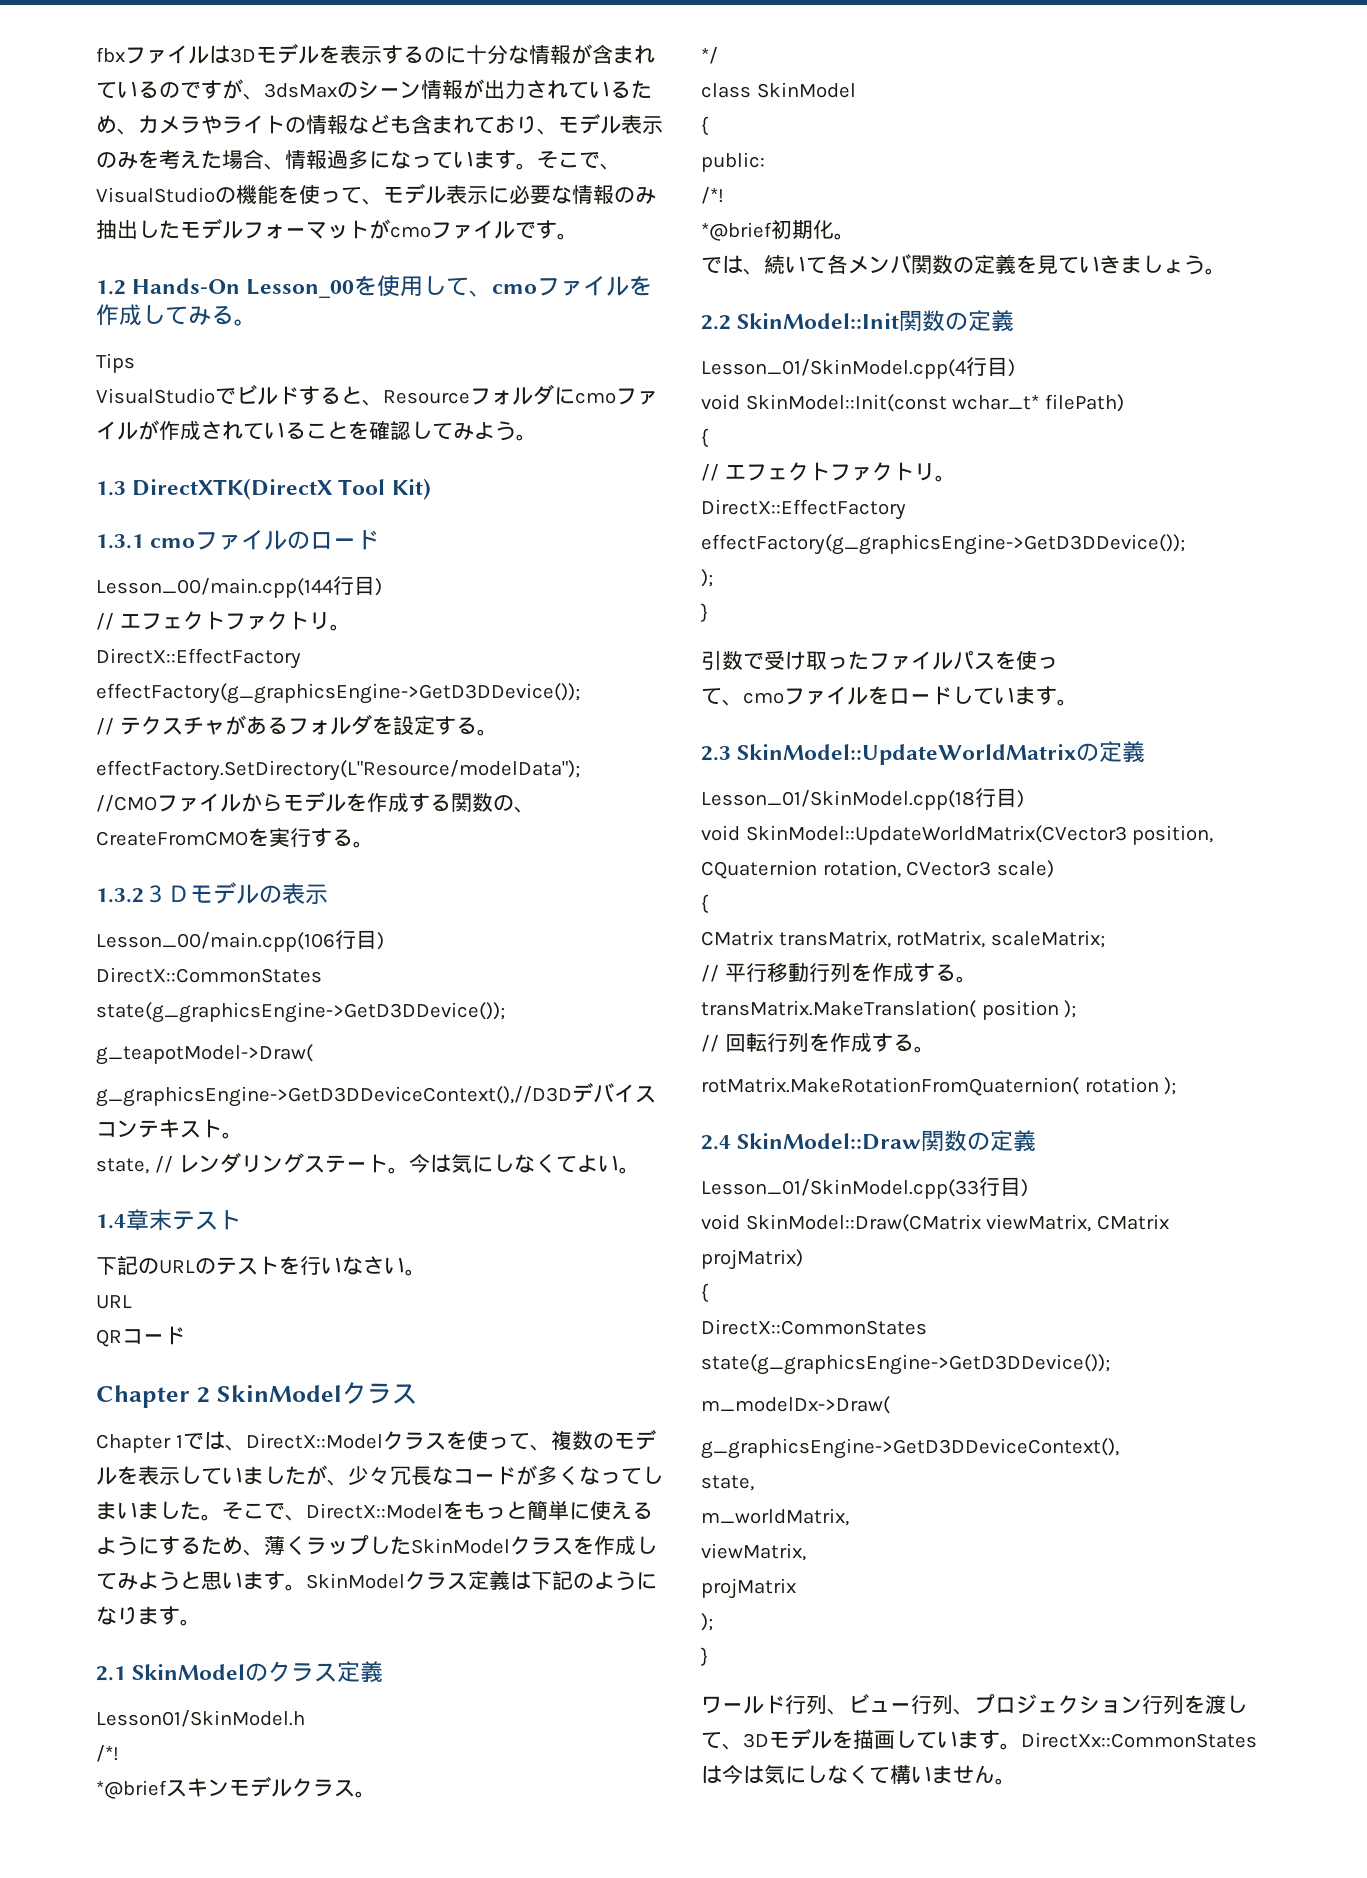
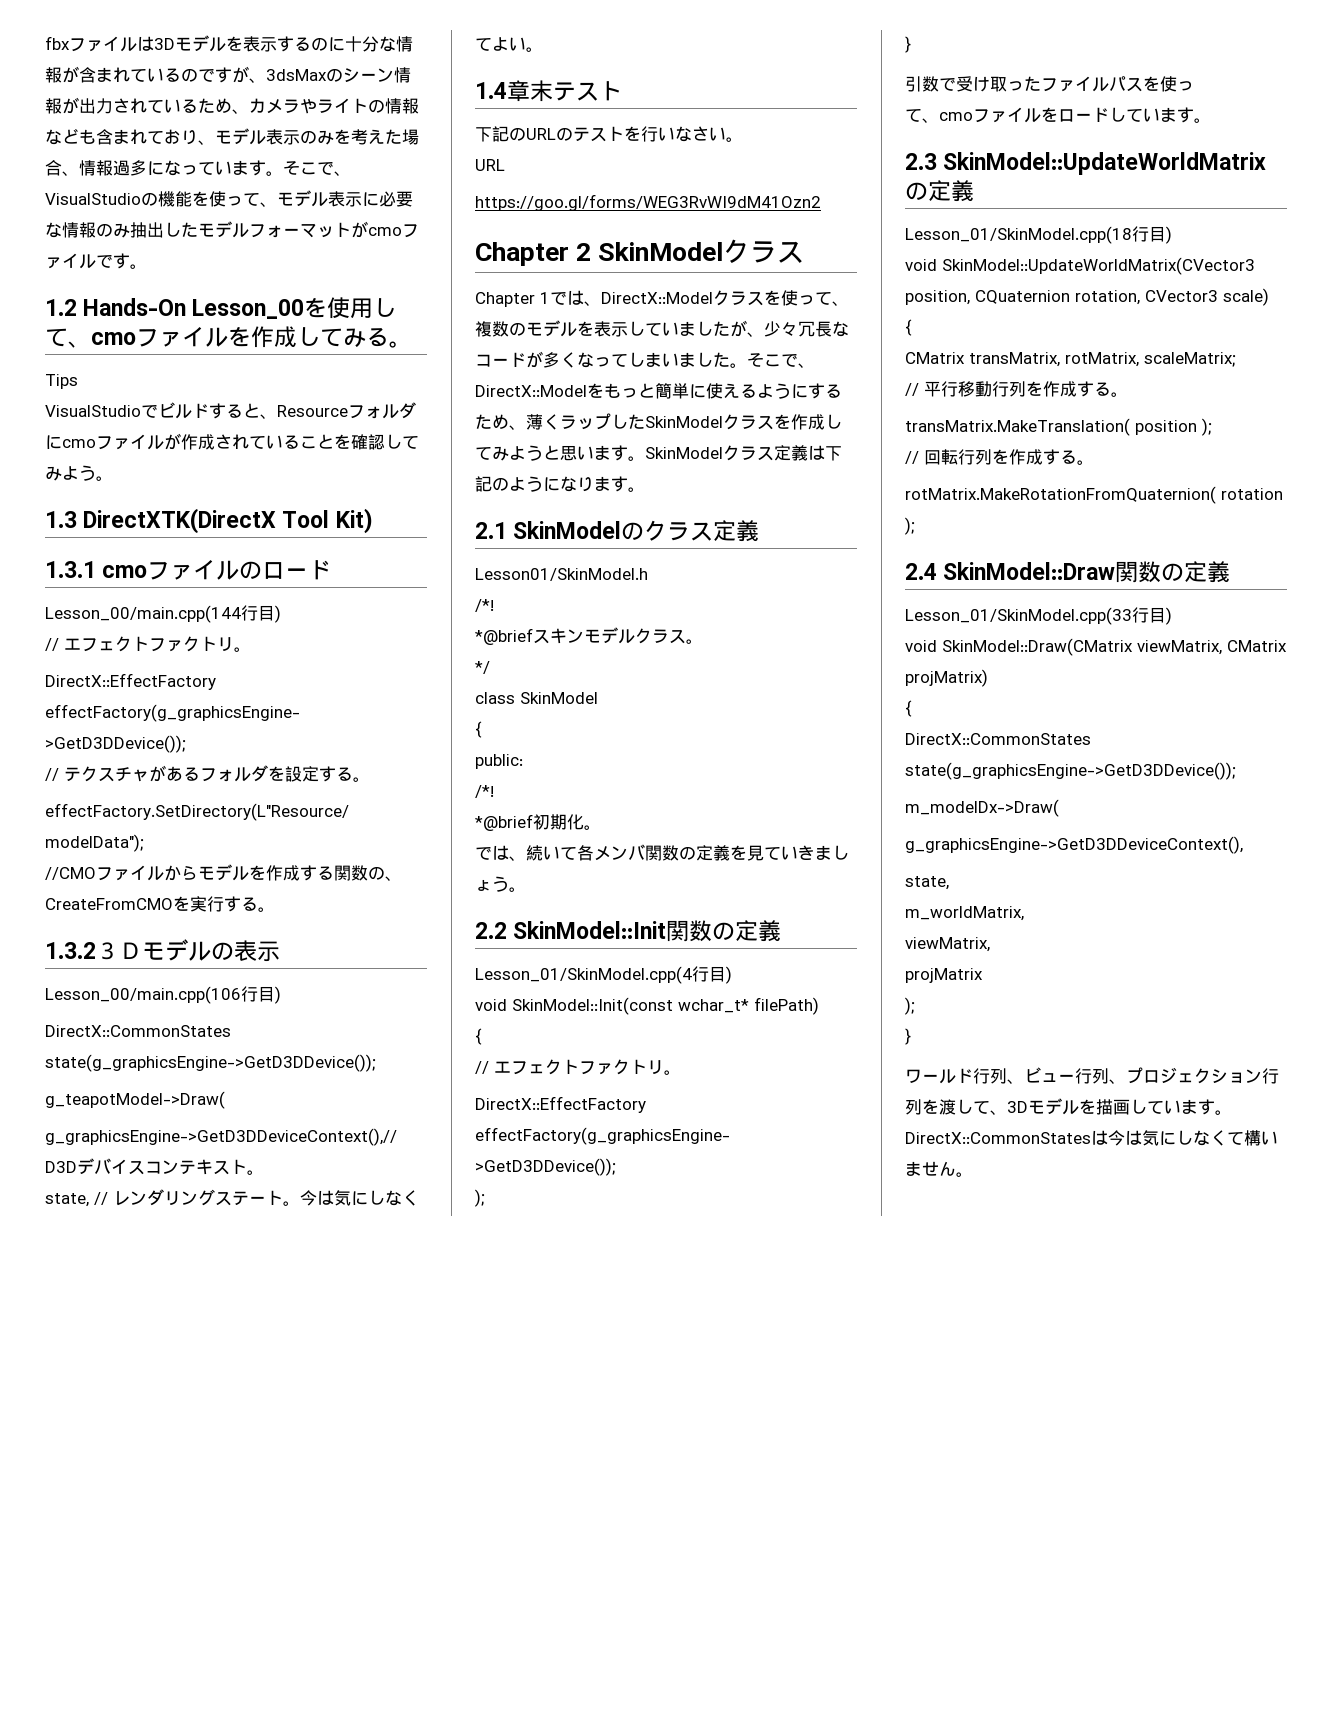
[96,1326,185,1347] QRコード -> [475,194,821,211] https://goo.gl/forms/WEG3RvWI9dM41Ozn2
[1021,1732,1257,1748] DirectXx::CommonStates -> [905,1132,1091,1144] DirectX::CommonStates

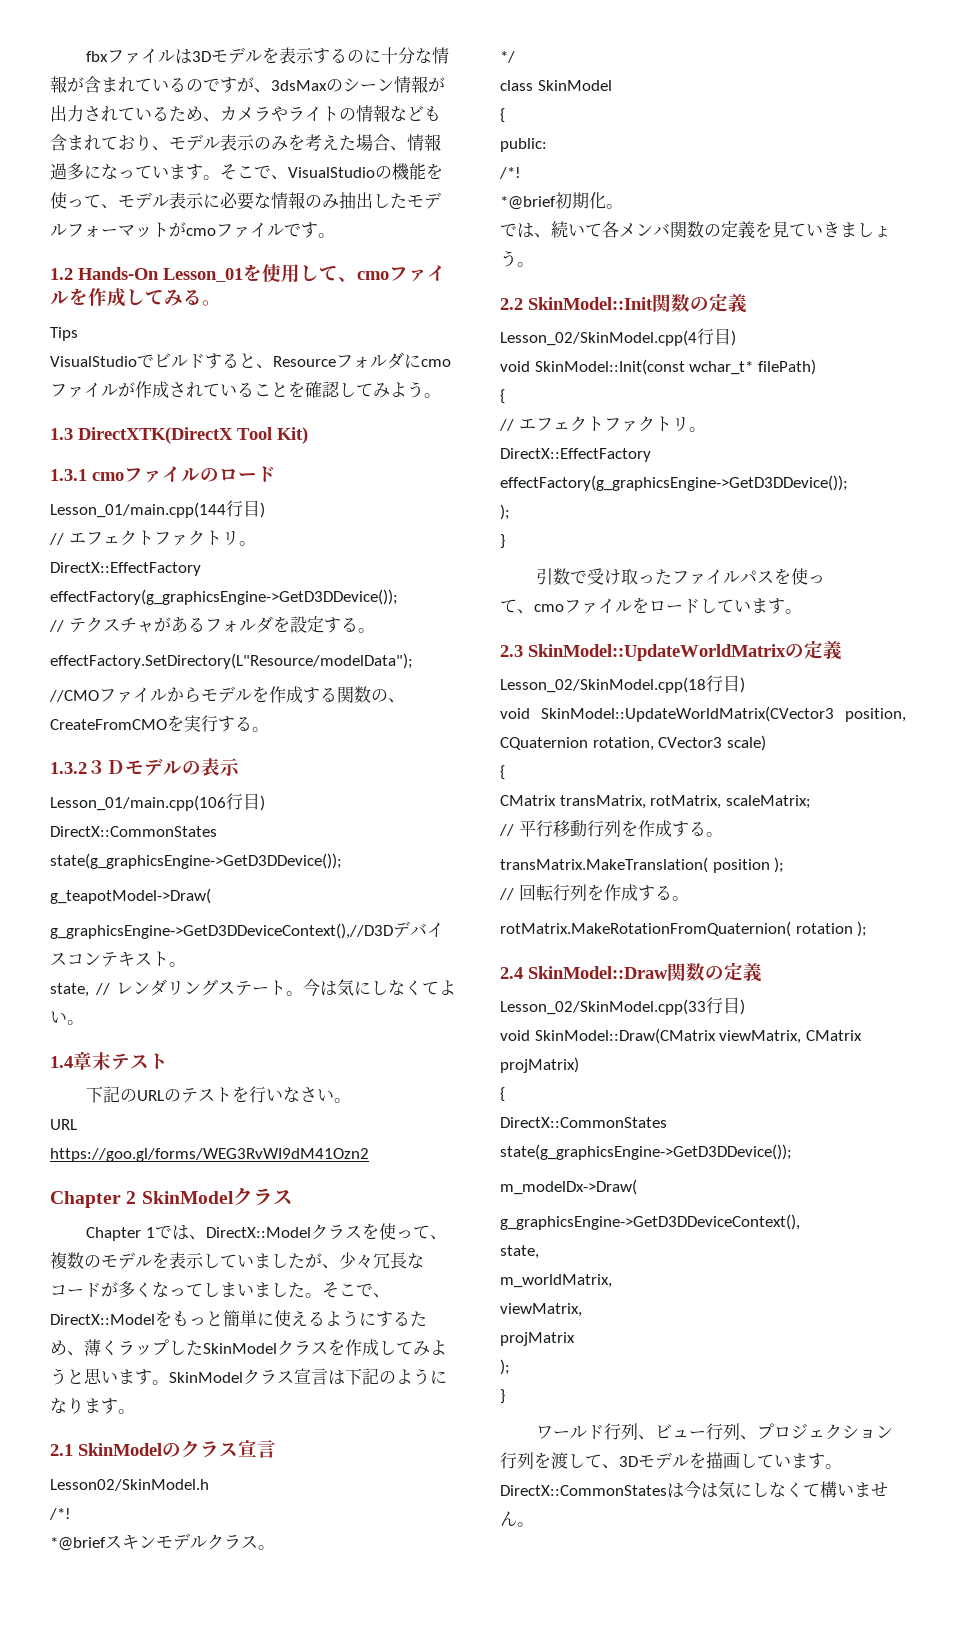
[192,299,305,319] Lesson_00 -> [163,268,243,282] Lesson_01
[45,605,241,623] Lesson_00/main.cpp(144 -> [50,502,226,518] Lesson_01/main.cpp(144
[45,986,241,1004] Lesson_00/main.cpp(106 -> [50,795,226,811] Lesson_01/main.cpp(106
[774,445,808,461] 定義 -> [294,1368,328,1385] 宣言
[713,520,760,542] [475,568,648,581] 定義 // Lesson01/SkinModel.h -> [238,1440,276,1458] [50,1479,209,1491] 宣言 // Lesson02/SkinModel.h
[475,966,692,984] Lesson_01/SkinModel.cpp(4 -> [500,330,697,346] Lesson_02/SkinModel.cpp(4
[905,226,1132,244] Lesson_01/SkinModel.cpp(18 -> [500,677,706,693] Lesson_02/SkinModel.cpp(18
[905,607,1132,625] Lesson_01/SkinModel.cpp(33 -> [500,999,706,1015] Lesson_02/SkinModel.cpp(33

